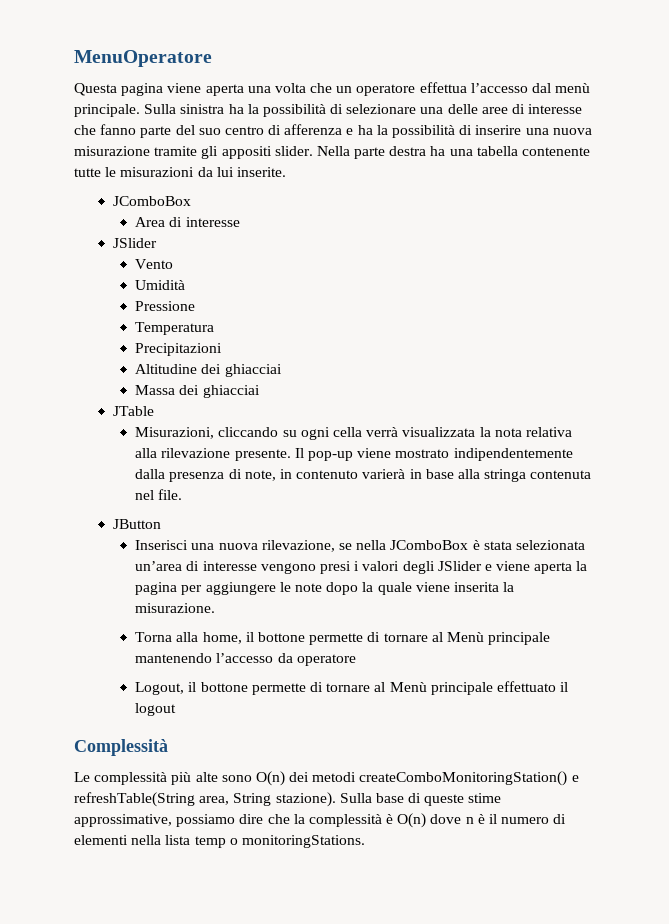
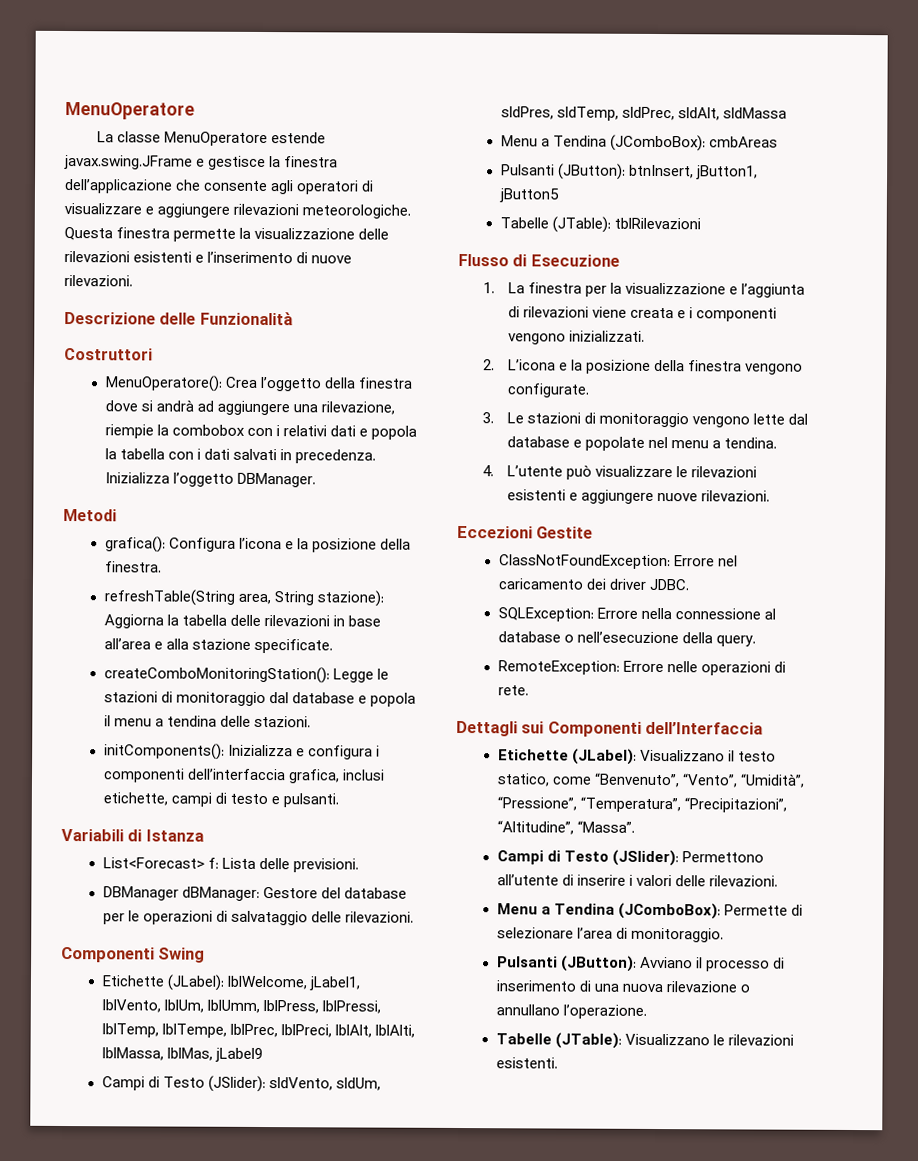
[74,82,591,96] [74,104,583,117] [74,124,592,138] [74,146,591,159] [74,167,286,177] [113,196,192,206] [135,217,240,227] [113,238,158,248] [135,259,174,269] [135,280,186,290] [135,301,196,311] [135,322,215,335] [135,343,223,356] [135,364,282,377] [135,385,260,398] [113,406,155,416] [135,427,572,440] [135,448,573,461] [135,469,592,482] [135,489,183,500] [113,519,162,529] [135,540,585,552] [135,561,588,574] [135,582,515,595] [135,603,216,613] [135,632,551,645] [135,653,356,666] [135,681,569,695] [135,703,177,716] [74,739,168,756] [74,771,579,786] [74,792,502,807] [74,813,567,828] [74,835,365,848] Questa pagina viene aperta una volta che un operatore effettua l’accesso dal menù principale. Sulla sinistra ha la possibilità di selezionare una delle aree di interesse che fanno parte del suo centro di afferenza e ha la possibilità di inserire una nuova misurazione tramite gli appositi slider. Nella parte destra ha una tabella contenente tutte le misurazioni da lui inserite. // JComboBox // Area di interesse // JSlider // Vento // Umidità // Pressione // Temperatura // Precipitazioni // Altitudine dei ghiacciai // Massa dei ghiacciai // JTable // Misurazioni, cliccando su ogni cella verrà visualizzata la nota relativa alla rilevazione presente. Il pop-up viene mostrato indipendentemente dalla presenza di note, in contenuto varierà in base alla stringa contenuta nel file. // JButton // Inserisci una nuova rilevazione, se nella JComboBox è stata selezionata un’area di interesse vengono presi i valori degli JSlider e viene aperta la pagina per aggiungere le note dopo la quale viene inserita la misurazione. // Torna alla home, il bottone permette di tornare al Menù principale mantenendo l’accesso da operatore // Logout, il bottone permette di tornare al Menù principale effettuato il logout // Complessità // Le complessità più alte sono O(n) dei metodi createComboMonitoringStation() e refreshTable(String area, String stazione). Sulla base di queste stime approssimative, possiamo dire che la complessità è O(n) dove n è il numero di elementi nella lista temp o monitoringStations. -> [96,131,326,147] [64,154,339,171] [64,179,375,195] [64,203,412,219] [64,227,390,242] [64,250,353,264] [64,274,133,287] [64,311,293,326] [64,347,153,361] [104,375,413,392] [104,399,395,416] [104,424,417,440] [104,448,376,464] [104,472,316,488] [63,508,117,522] [104,536,411,553] [104,561,162,573] [103,589,384,607] [103,614,381,629] [103,638,333,654] [103,666,389,684] [103,691,416,707] [103,715,311,728] [103,743,380,760] [102,768,385,784] [102,792,339,808] [61,828,204,842] [102,857,359,873] [102,886,407,901] [102,910,414,926] [61,946,206,963] [101,974,360,991] [101,999,381,1014] [101,1023,415,1038] [101,1047,263,1063] [101,1075,381,1093] [500,106,787,121] [500,134,778,152] [500,163,758,180] [498,188,559,203] [499,216,701,233] [458,253,620,267] [483,282,806,298] [508,306,778,322] [508,330,646,345] [483,359,804,375] [507,383,590,398] [482,412,809,428] [507,436,778,451] [482,464,758,480] [507,489,771,504] [457,525,594,539] [498,554,738,570] [497,578,690,591] [497,607,776,622] [497,631,756,647] [497,660,786,676] [497,685,529,696] [456,720,764,737] [497,748,776,765] [496,772,805,788] [496,796,787,813] [496,820,635,835] [496,849,764,867] [496,874,778,887] [496,902,803,920] [496,927,724,943] [496,955,785,972] [495,980,750,993] [495,1004,647,1019] [495,1032,794,1049] [495,1057,558,1069] La classe MenuOperatore estende javax.swing.JFrame e gestisce la finestra dell’applicazione che consente agli operatori di visualizzare e aggiungere rilevazioni meteorologiche. Questa finestra permette la visualizzazione delle rilevazioni esistenti e l’inserimento di nuove rilevazioni. // Descrizione delle Funzionalità // Costruttori // MenuOperatore(): Crea l’oggetto della finestra dove si andrà ad aggiungere una rilevazione, riempie la combobox con i relativi dati e popola la tabella con i dati salvati in precedenza. Inizializza l’oggetto DBManager. // Metodi // grafica(): Configura l’icona e la posizione della finestra. // refreshTable(String area, String stazione): Aggiorna la tabella delle rilevazioni in base all’area e alla stazione specificate. // createComboMonitoringStation(): Legge le stazioni di monitoraggio dal database e popola il menu a tendina delle stazioni. // initComponents(): Inizializza e configura i componenti dell’interfaccia grafica, inclusi etichette, campi di testo e pulsanti. // Variabili di Istanza // List<Forecast> f: Lista delle previsioni. // DBManager dBManager: Gestore del database per le operazioni di salvataggio delle rilevazioni. // Componenti Swing // Etichette (JLabel): lblWelcome, jLabel1, lblVento, lblUm, lblUmm, lblPress, lblPressi, lblTemp, lblTempe, lblPrec, lblPreci, lblAlt, lblAlti, lblMassa, lblMas, jLabel9 // Campi di Testo (JSlider): sldVento, sldUm, sldPres, sldTemp, sldPrec, sldAlt, sldMassa // Menu a Tendina (JComboBox): cmbAreas // Pulsanti (JButton): btnInsert, jButton1, jButton5 // Tabelle (JTable): tblRilevazioni // Flusso di Esecuzione // 1. La finestra per la visualizzazione e l’aggiunta di rilevazioni viene creata e i componenti vengono inizializzati. // 2. L’icona e la posizione della finestra vengono configurate. // 3. Le stazioni di monitoraggio vengono lette dal database e popolate nel menu a tendina. // 4. L’utente può visualizzare le rilevazioni esistenti e aggiungere nuove rilevazioni. // Eccezioni Gestite // ClassNotFoundException: Errore nel caricamento dei driver JDBC. // SQLException: Errore nella connessione al database o nell’esecuzione della query. // RemoteException: Errore nelle operazioni di rete. // Dettagli sui Componenti dell’Interfaccia // Etichette (JLabel): Visualizzano il testo statico, come “Benvenuto”, “Vento”, “Umidità”, “Pressione”, “Temperatura”, “Precipitazioni”, “Altitudine”, “Massa”. // Campi di Testo (JSlider): Permettono all’utente di inserire i valori delle rilevazioni. // Menu a Tendina (JComboBox): Permette di selezionare l’area di monitoraggio. // Pulsanti (JButton): Avviano il processo di inserimento di una nuova rilevazione o annullano l’operazione. // Tabelle (JTable): Visualizzano le rilevazioni esistenti.

